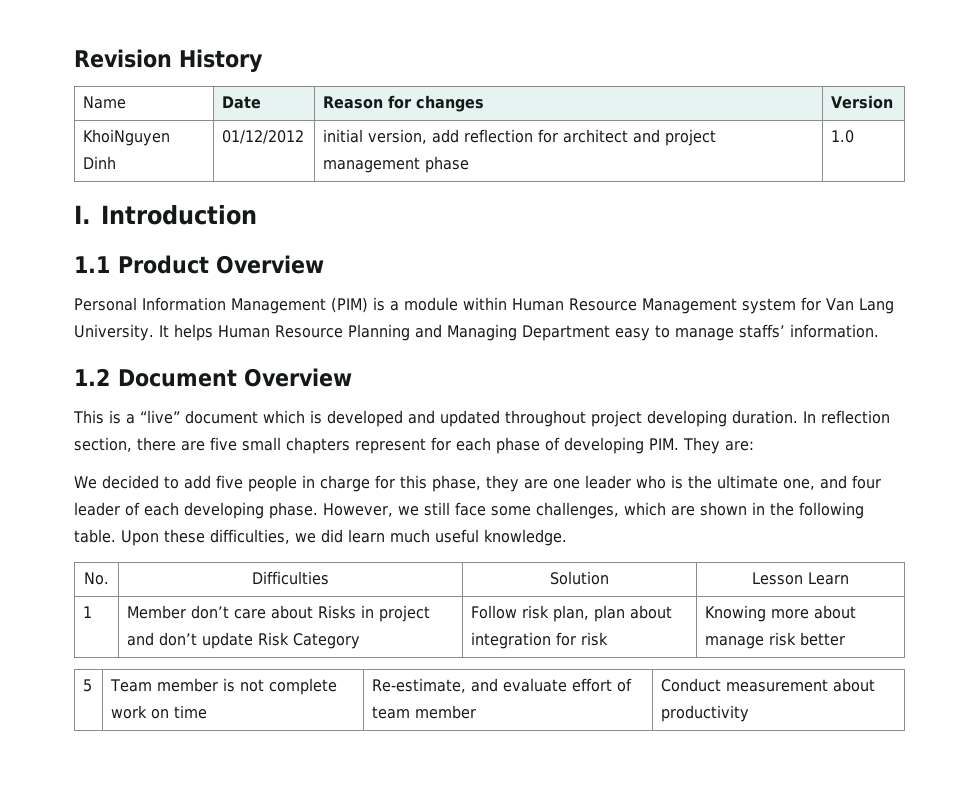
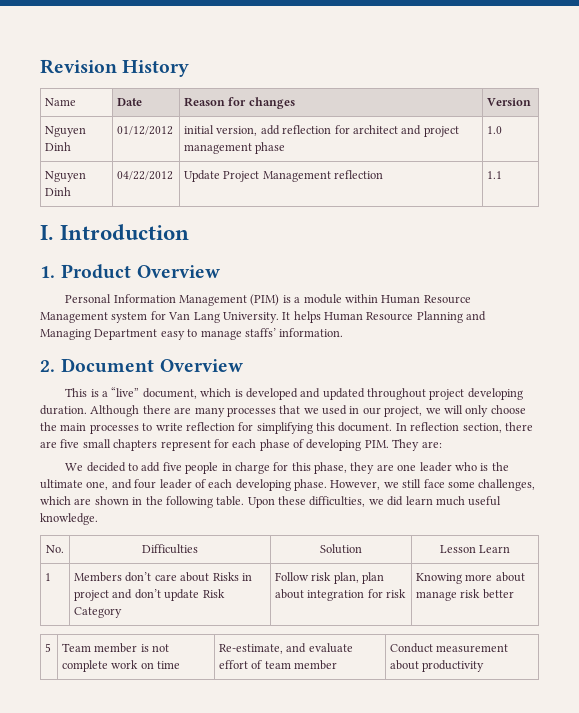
[83,129,171,146] KhoiNguyen -> [45,126,87,137] Nguyen
(855, 136) none -> [45,171,87,182] [45,187,72,196] [117,171,174,180] [184,170,384,182] [487,171,503,179] // Nguyen Dinh | 04/22/2012 | Update Project Management reflection | 1.1
[74,256,110,273] 1.1 -> [40,266,55,278] 1.
[74,368,110,386] 1.2 -> [40,360,55,372] 2.
[185,410,258,424] document -> [142,388,197,399] document,
(798, 417) none -> [90,405,526,417] [40,422,393,434] Although there are many processes that we used in our project, we will only choose the main processes to write reflection for simplifying this document.
[127,605,187,619] Member -> [74,572,123,582] Members

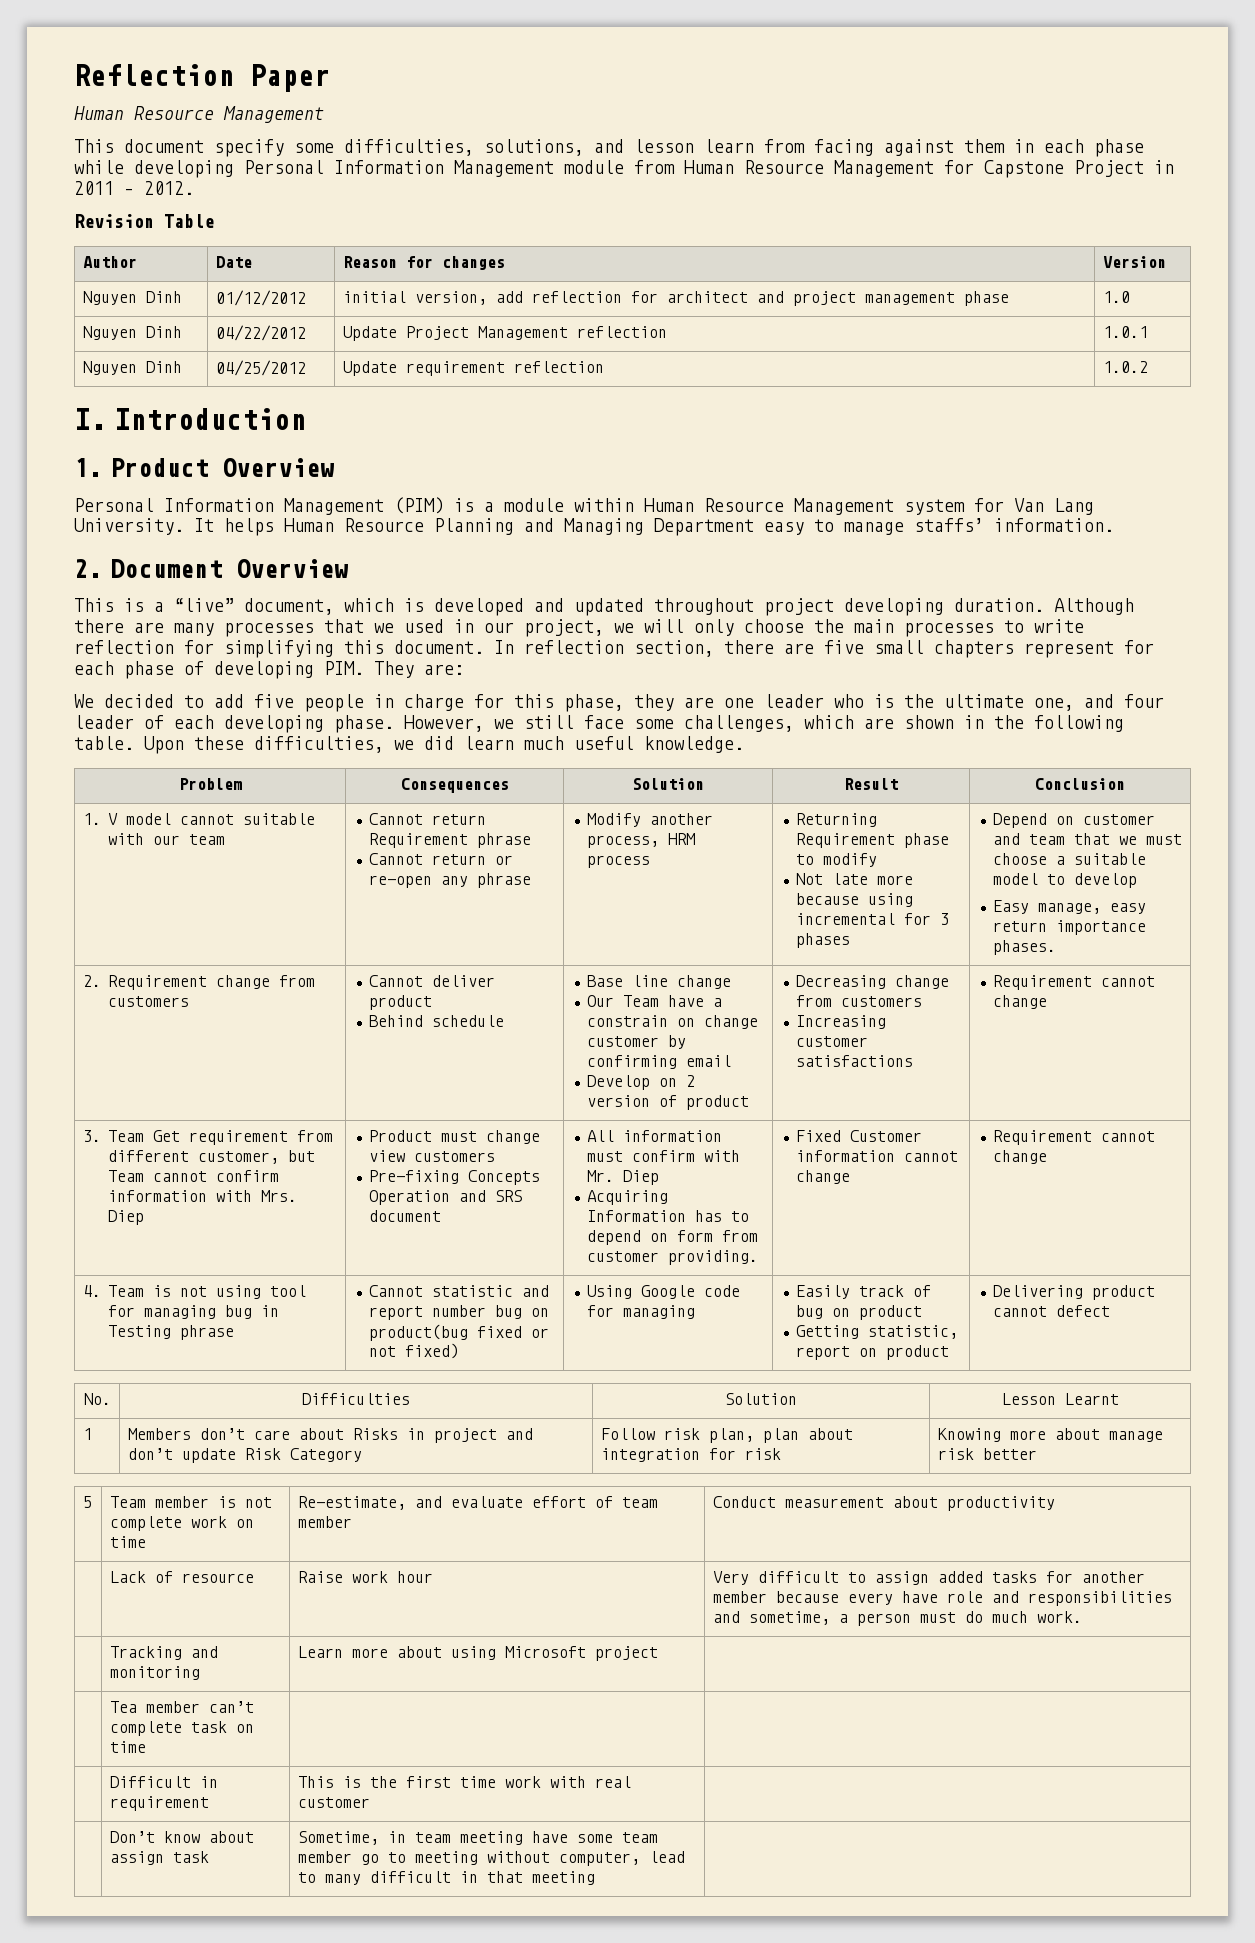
[40,59,190,77] [45,98,77,106] Revision History // Name -> [74,64,330,92] [74,106,324,123] [74,139,1144,157] [74,160,1174,178] [74,181,194,195] [74,214,214,228] [82,256,137,268] Reflection Paper // Human Resource Management // This document specify some difficulties, solutions, and lesson learn from facing against them in each phase while developing Personal Information Management module from Human Resource Management for Capstone Project in 2011 – 2012. // Revision Table // Author
[487,171,503,179] 1.1 -> [1102,326,1148,338] [82,361,182,375] [215,360,306,376] [342,361,604,376] [1102,361,1148,373] 1.0.1 // Nguyen Dinh | 04/25/2012 | Update requirement reflection | 1.0.2
(98, 519) none -> [178,778,242,790] [400,778,509,793] [632,778,704,790] [844,778,898,790] [1035,778,1125,790] [82,813,315,825] [107,833,225,845] [368,813,486,825] [368,833,531,848] [368,853,513,865] [368,873,531,888] [586,813,713,827] [586,833,695,848] [586,855,650,868] [795,813,877,827] [795,833,949,848] [795,853,877,867] [795,873,913,885] [795,893,913,907] [795,913,949,925] [795,933,850,948] [992,813,1155,828] [992,833,1182,845] [992,853,1146,865] [992,873,1137,888] [992,900,1146,914] [992,920,1146,935] [992,940,1056,955] [82,975,315,990] [107,996,189,1007] [368,975,495,987] [368,995,432,1010] [368,1015,504,1027] [586,975,731,989] [586,995,722,1007] [586,1015,758,1029] [586,1035,686,1049] [586,1055,731,1069] [586,1075,695,1090] [586,1095,749,1110] [795,975,949,989] [795,995,922,1007] [795,1015,886,1029] [795,1036,868,1047] [795,1055,913,1067] [992,975,1155,990] [992,995,1047,1009] [82,1130,333,1145] [107,1150,315,1164] [107,1170,279,1182] [107,1190,297,1202] [107,1210,144,1225] [368,1130,540,1144] [368,1150,495,1162] [368,1170,540,1185] [368,1190,522,1205] [368,1210,441,1222] [586,1130,722,1142] [586,1150,740,1162] [586,1170,659,1185] [586,1190,668,1205] [586,1210,749,1222] [586,1230,758,1245] [586,1250,758,1265] [795,1130,922,1142] [795,1150,958,1162] [795,1170,850,1184] [992,1130,1155,1145] [992,1150,1047,1164] [82,1285,306,1299] [107,1305,279,1319] [107,1325,234,1340] [368,1285,549,1297] [368,1305,549,1320] [368,1324,549,1341] [368,1343,459,1359] [586,1285,740,1299] [586,1305,695,1319] [795,1285,931,1299] [795,1305,922,1320] [795,1325,958,1339] [795,1345,949,1360] [992,1285,1155,1300] [992,1305,1110,1317] // Problem | Consequences | Solution | Result | Conclusion // 1. V model cannot suitable with our team | Cannot return Requirement phrase // Cannot return or re-open any phrase | Modify another process, HRM process | Returning Requirement phase to modify // Not late more because using incremental for 3 phases | Depend on customer and team that we must choose a suitable model to develop // Easy manage, easy return importance phases. // 2. Requirement change from customers | Cannot deliver product // Behind schedule | Base line change // Our Team have a constrain on change customer by confirming email // Develop on 2 version of product | Decreasing change from customers // Increasing customer satisfactions | Requirement cannot change // 3. Team Get requirement from different customer, but Team cannot confirm information with Mrs. Diep | Product must change view customers // Pre-fixing Concepts Operation and SRS document | All information must confirm with Mr. Diep // Acquiring Information has to depend on form from customer providing. | Fixed Customer information cannot change | Requirement cannot change // 4. Team is not using tool for managing bug in Testing phrase | Cannot statistic and report number bug on product(bug fixed or not fixed) | Using Google code for managing | Easily track of bug on product // Getting statistic, report on product | Delivering product cannot defect
[479,545,511,553] Learn -> [1064,1393,1119,1405] Learnt
(485, 666) none -> [109,1571,254,1583] [297,1571,433,1583] [712,1571,1145,1585] [712,1591,1172,1606] [712,1611,1082,1626] [109,1646,218,1660] [109,1666,200,1680] [297,1646,658,1661] [109,1701,254,1713] [109,1721,254,1736] [109,1741,146,1753] [109,1776,218,1788] [109,1796,209,1811] [297,1776,631,1788] [297,1797,370,1808] [109,1831,254,1843] [109,1851,209,1865] [297,1831,658,1845] [297,1851,685,1866] [297,1871,595,1885] // | Lack of resource | Raise work hour | Very difficult to assign added tasks for another member because every have role and responsibilities and sometime, a person must do much work. // | Tracking and monitoring | Learn more about using Microsoft project | // | Tea member can’t complete task on time | | // | Difficult in requirement | This is the first time work with real customer | // | Don’t know about assign task | Sometime, in team meeting have some team member go to meeting without computer, lead to many difficult in that meeting |

